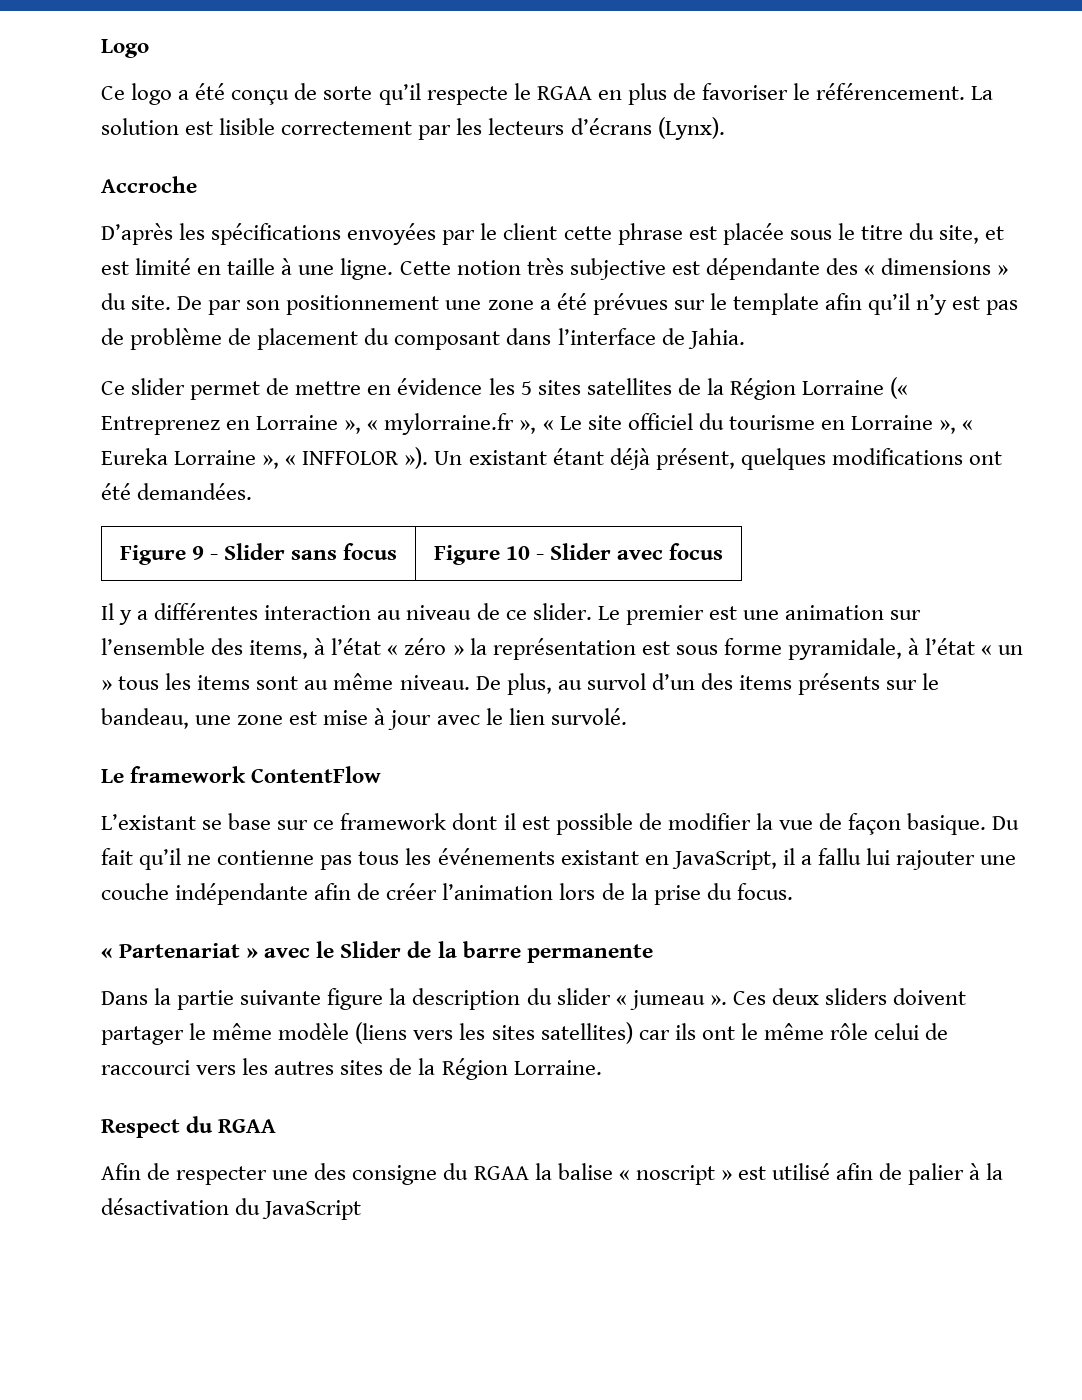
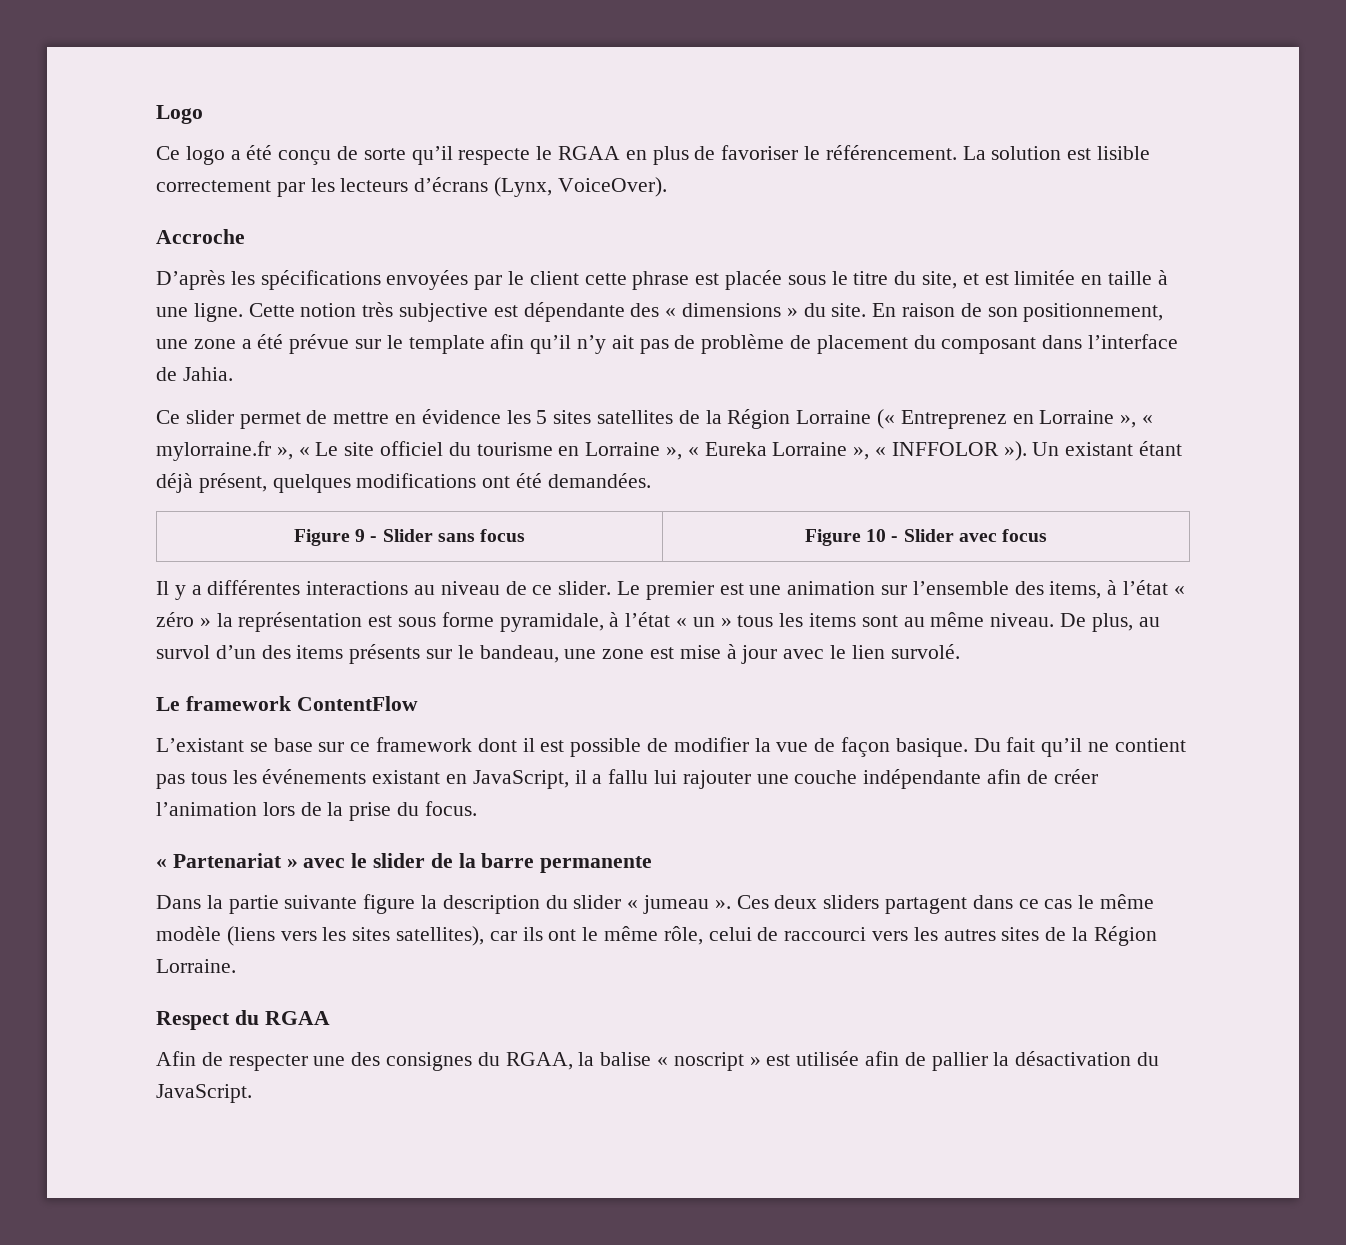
[657,117,725,140] (Lynx). -> [494,177,667,197] (Lynx, VoiceOver).
[135,258,192,275] limité -> [1014,270,1076,285] limitée
[177,295,440,315] De par son positionnement -> [872,303,1164,322] En raison de son positionnement,
[592,293,668,315] prévues -> [289,334,350,354] prévue
[952,296,981,310] est -> [611,335,634,349] ait
[264,605,372,620] interaction -> [306,581,409,595] interactions
[217,850,315,865] contienne -> [1114,738,1186,752] contient
[340,941,402,958] Slider -> [373,853,426,868] slider
[893,988,967,1005] [101,1026,184,1045] doivent partager -> [885,895,1073,914] partagent dans ce cas
[540,1022,633,1044] satellites) -> [396,926,485,946] satellites),
[830,1023,869,1040] rôle -> [663,926,703,945] rôle,
[352,1163,529,1185] consigne du RGAA -> [386,1052,573,1071] consignes du RGAA,
[772,1163,981,1185] utilisé afin de palier à -> [796,1051,988,1071] utilisée afin de pallier
[262,1200,362,1220] JavaScript -> [156,1084,252,1103] JavaScript.

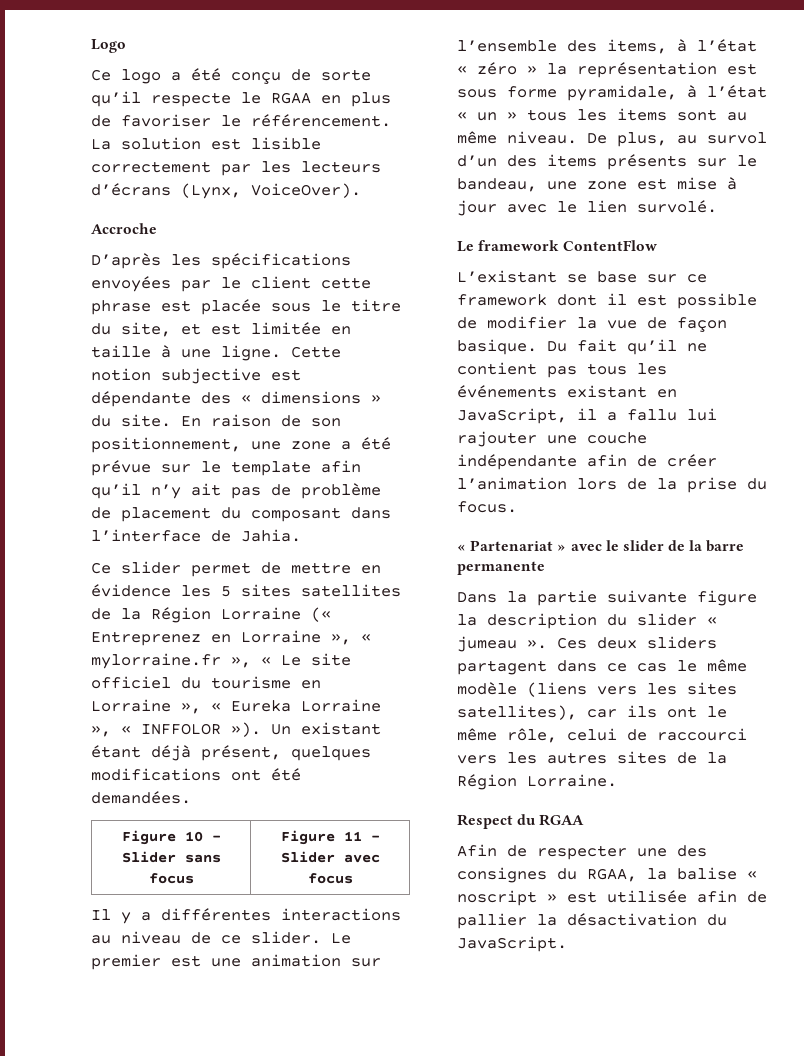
[362,302,394,317] très -> (151, 374) none
[355,529,366,542] 9 -> [184,831,203,842] 10
[866,529,887,542] 10 -> [343,831,362,841] 11

